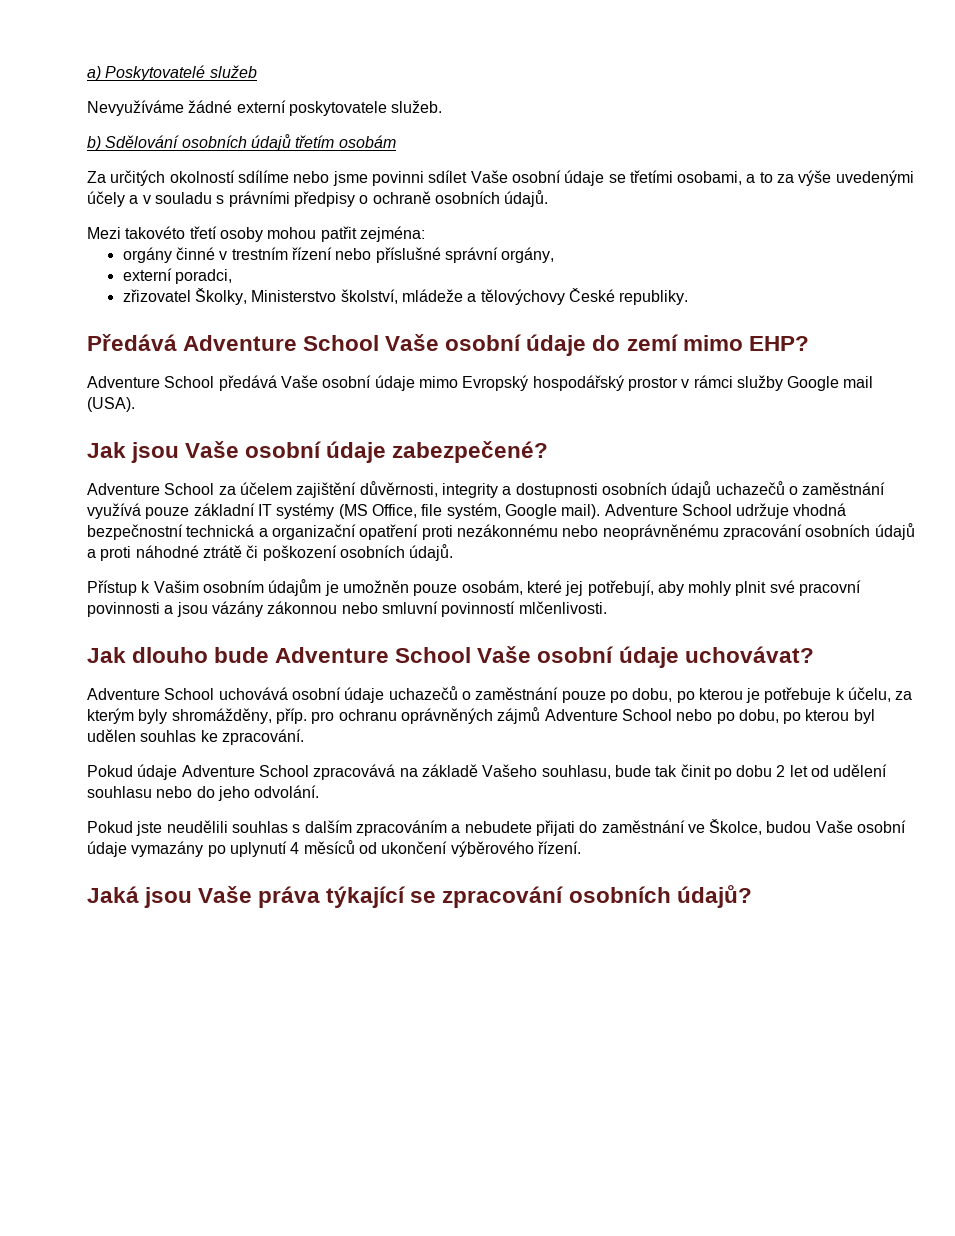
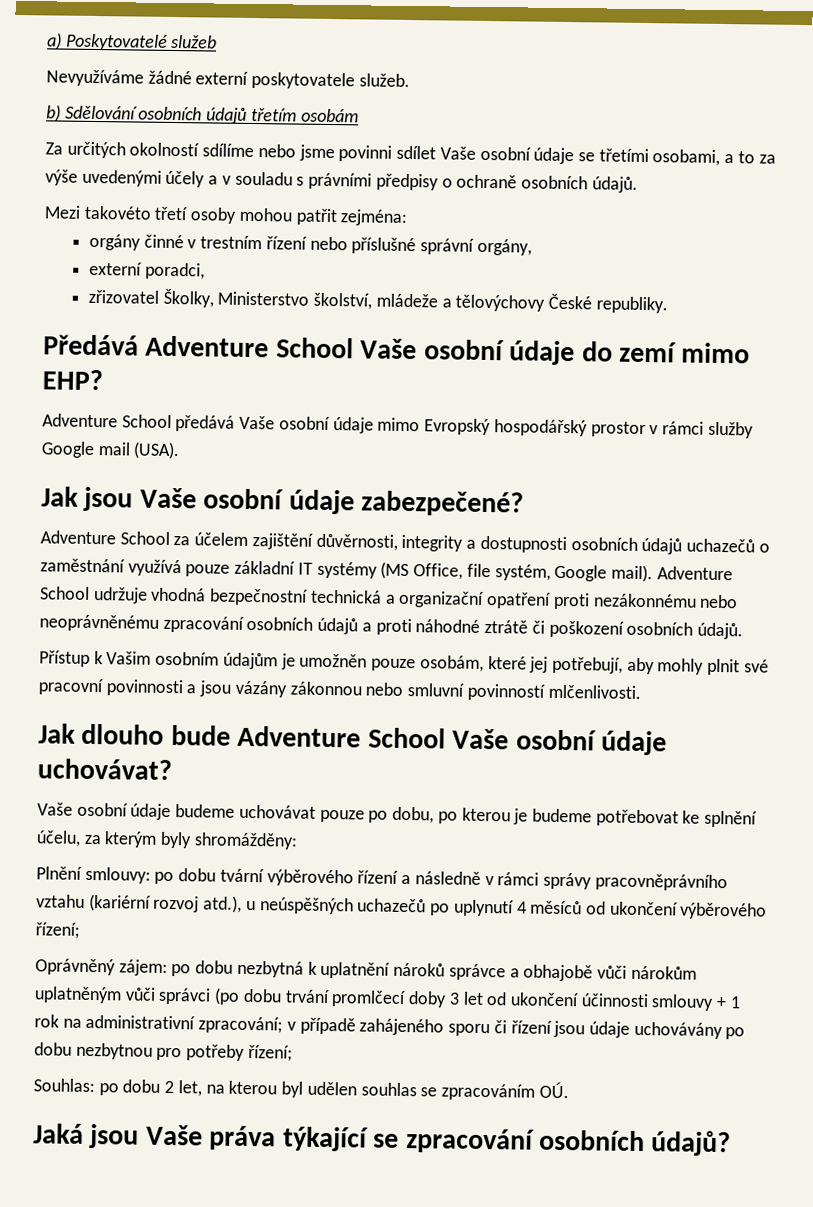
[87,686,559,703] Adventure School uchovává osobní údaje uchazečů o zaměstnání -> [37,802,316,821] Vaše osobní údaje budeme uchovávat
[764,687,913,703] [87,707,875,724] [87,729,304,745] [87,764,888,780] [87,785,320,801] [87,819,907,836] [87,841,204,857] potřebuje k účelu, za kterým byly shromážděny, příp. pro ochranu oprávněných zájmů Adventure School nebo po dobu, po kterou byl udělen souhlas ke zpracování. // Pokud údaje Adventure School zpracovává na základě Vašeho souhlasu, bude tak činit po dobu 2 let od udělení souhlasu nebo do jeho odvolání. // Pokud jste neudělili souhlas s dalším zpracováním a nebudete přijati do zaměstnání ve Školce, budou Vaše osobní údaje vymazány -> [531,808,758,828] [36,830,298,850] [36,866,728,892] [36,893,427,915] budeme potřebovat ke splnění účelu, za kterým byly shromážděny: // Plnění smlouvy: po dobu tvární výběrového řízení a následně v rámci správy pracovněprávního vztahu (kariérní rozvoj atd.), u neúspěšných uchazečů
[537,841,581,854] řízení. -> [35,922,80,939] [35,958,697,982] [34,986,741,1011] [34,1014,746,1040] [34,1042,293,1062] [33,1078,569,1101] řízení; // Oprávněný zájem: po dobu nezbytná k uplatnění nároků správce a obhajobě vůči nárokům uplatněným vůči správci (po dobu trvání promlčecí doby 3 let od ukončení účinnosti smlouvy + 1 rok na administrativní zpracování; v případě zahájeného sporu či řízení jsou údaje uchovávány po dobu nezbytnou pro potřeby řízení; // Souhlas: po dobu 2 let, na kterou byl udělen souhlas se zpracováním OÚ.

